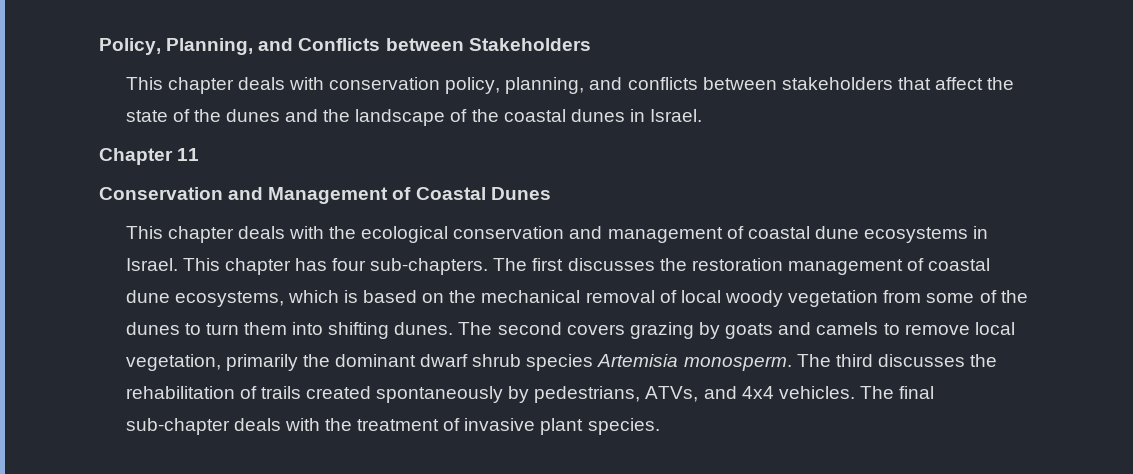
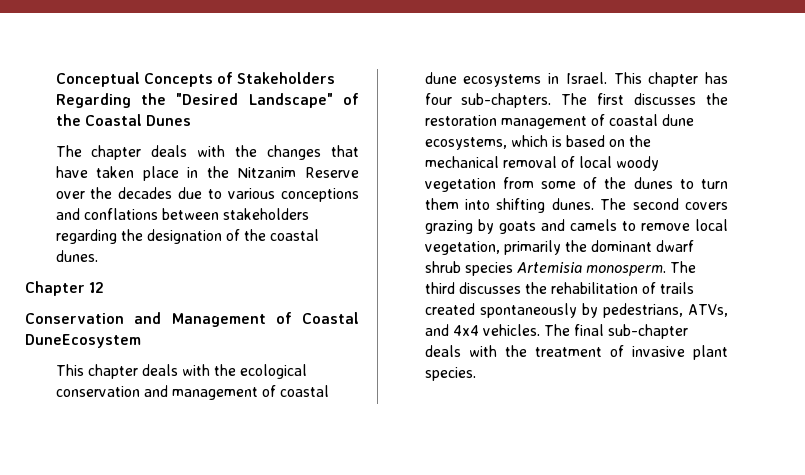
[99,38,591,55] [125,77,1015,94] [125,109,703,126] Policy, Planning, and Conflicts between Stakeholders // This chapter deals with conservation policy, planning, and conflicts between stakeholders that affect the state of the dunes and the landscape of the coastal dunes in Israel. -> [55,72,336,87] [55,93,359,108] [55,114,191,126] [55,145,359,160] [55,166,359,181] [55,187,359,202] [55,208,310,220] [55,229,320,244] [55,250,98,262] Conceptual Concepts of Stakeholders Regarding the "Desired Landscape" of the Coastal Dunes // The chapter deals with the changes that have taken place in the Nitzanim Reserve over the decades due to various conceptions and conflations between stakeholders regarding the designation of the coastal dunes.
[177,148,200,161] 11 -> [89,282,105,293] 12
[490,187,551,200] Dunes -> [25,334,141,348] DuneEcosystem

